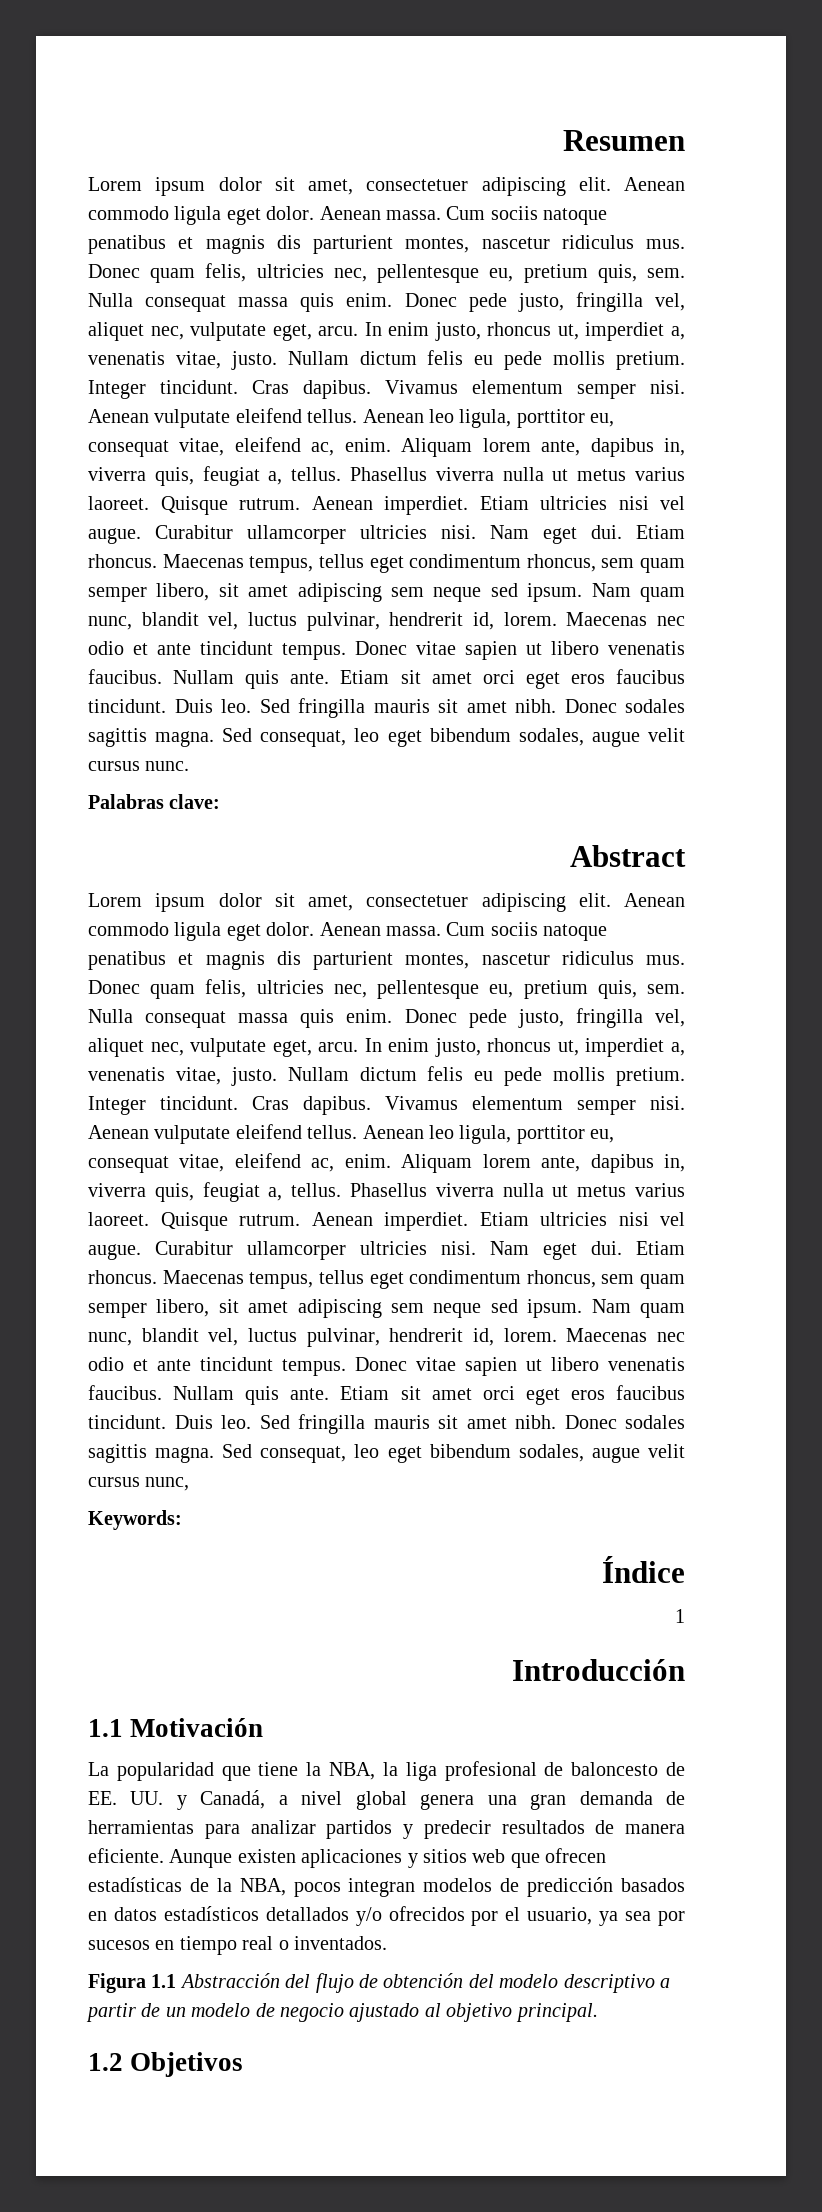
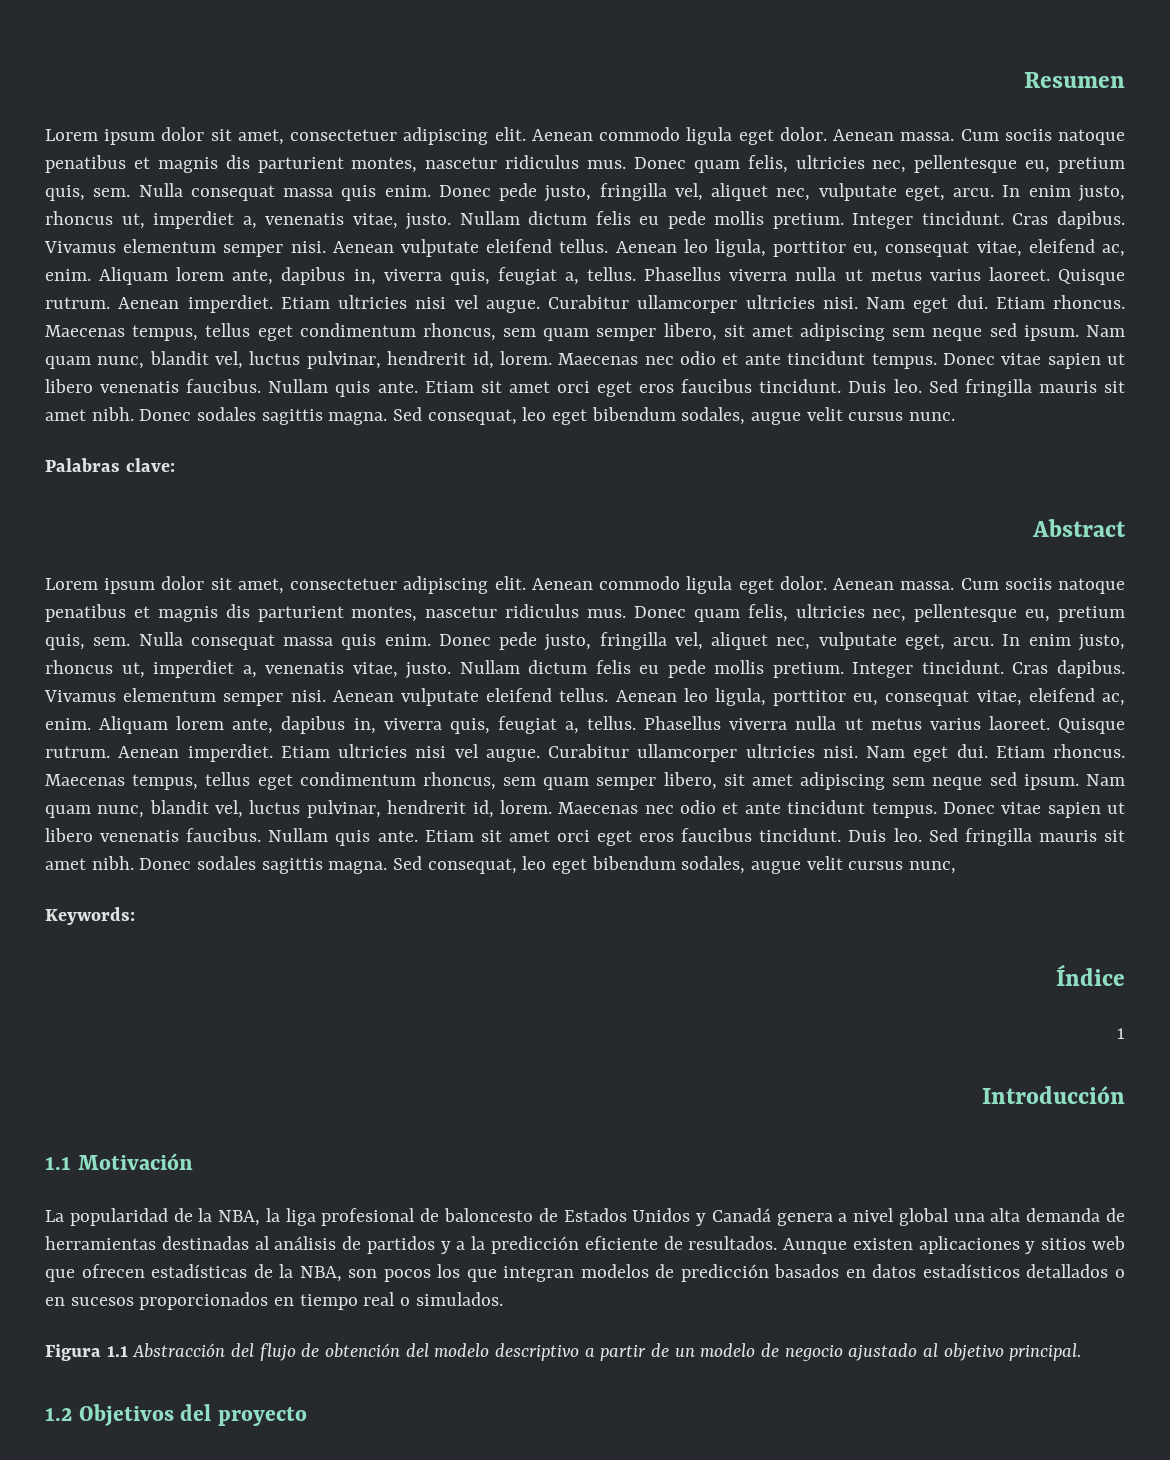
[221,1762,299,1781] que tiene -> [173,1208,193,1222] de
[88,1790,685,1810] [88,1820,685,1839] [88,1848,164,1863] EE. UU. y Canadá, a nivel global genera una gran demanda de herramientas para analizar partidos y predecir resultados de manera eficiente. -> [563,1208,1125,1226] [45,1236,778,1254] Estados Unidos y Canadá genera a nivel global una alta demanda de herramientas destinadas al análisis de partidos y a la predicción eficiente de resultados.
[293,1882,341,1897] pocos -> [348,1264,497,1282] son pocos los que
[355,1906,686,1926] [88,1940,150,1950] y/o ofrecidos por el usuario, ya sea por sucesos -> [1114,1269,1125,1278] [45,1292,269,1310] o en sucesos proporcionados
[294,1936,387,1950] inventados. -> [415,1292,503,1306] simulados.
(244, 2064) none -> [180,1404,307,1426] del proyecto

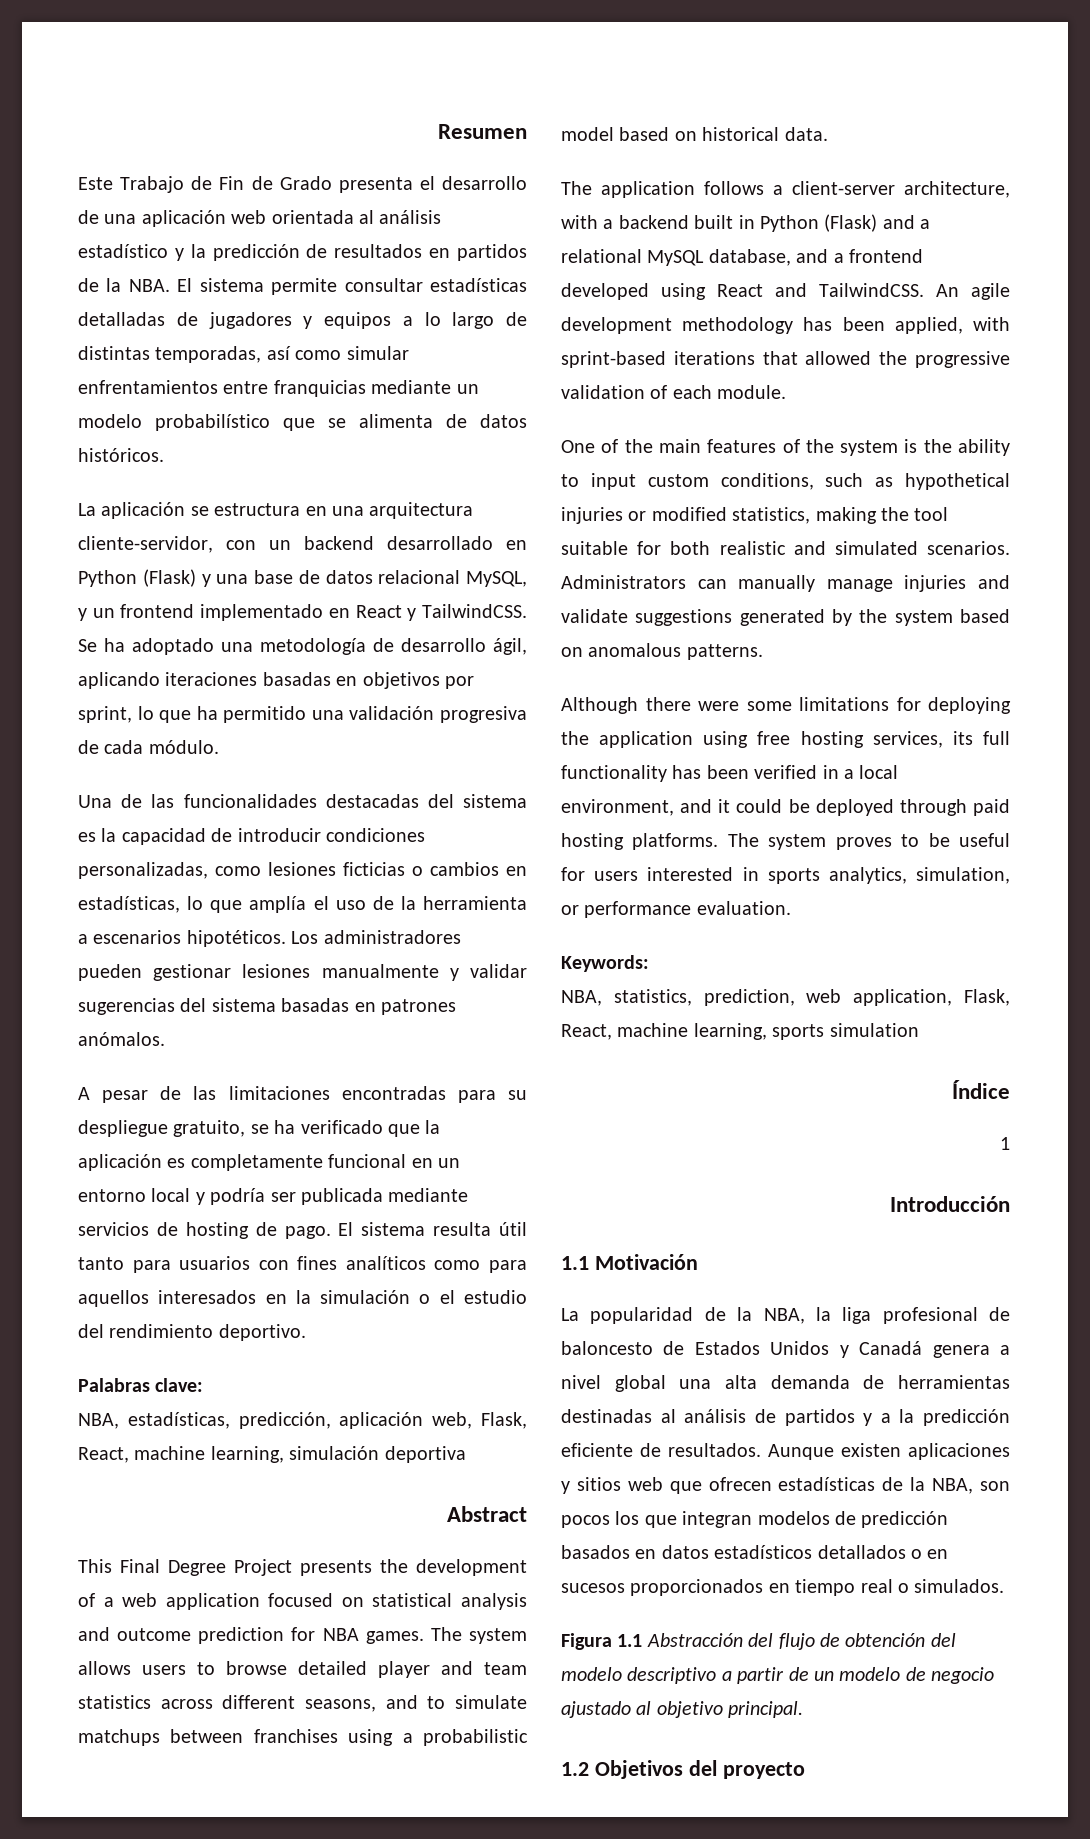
[45,127,1125,145] [45,155,1125,173] [45,183,1126,202] [45,211,1125,230] [44,239,1125,257] [45,267,1125,285] [45,295,1125,313] [45,323,1125,341] [45,351,1125,369] [45,379,1125,397] [45,407,956,425] [45,458,175,472] [1032,519,1126,537] [45,576,1125,594] [45,604,1125,622] [45,632,1126,651] [45,660,1125,679] [44,688,1125,706] [45,716,1125,734] [45,744,1125,762] [45,772,1125,790] [45,800,1125,818] [45,828,1125,846] [45,856,957,874] [45,907,135,925] Lorem ipsum dolor sit amet, consectetuer adipiscing elit. Aenean commodo ligula eget dolor. Aenean massa. Cum sociis natoque penatibus et magnis dis parturient montes, nascetur ridiculus mus. Donec quam felis, ultricies nec, pellentesque eu, pretium quis, sem. Nulla consequat massa quis enim. Donec pede justo, fringilla vel, aliquet nec, vulputate eget, arcu. In enim justo, rhoncus ut, imperdiet a, venenatis vitae, justo. Nullam dictum felis eu pede mollis pretium. Integer tincidunt. Cras dapibus. Vivamus elementum semper nisi. Aenean vulputate eleifend tellus. Aenean leo ligula, porttitor eu, consequat vitae, eleifend ac, enim. Aliquam lorem ante, dapibus in, viverra quis, feugiat a, tellus. Phasellus viverra nulla ut metus varius laoreet. Quisque rutrum. Aenean imperdiet. Etiam ultricies nisi vel augue. Curabitur ullamcorper ultricies nisi. Nam eget dui. Etiam rhoncus. Maecenas tempus, tellus eget condimentum rhoncus, sem quam semper libero, sit amet adipiscing sem neque sed ipsum. Nam quam nunc, blandit vel, luctus pulvinar, hendrerit id, lorem. Maecenas nec odio et ante tincidunt tempus. Donec vitae sapien ut libero venenatis faucibus. Nullam quis ante. Etiam sit amet orci eget eros faucibus tincidunt. Duis leo. Sed fringilla mauris sit amet nibh. Donec sodales sagittis magna. Sed consequat, leo eget bibendum sodales, augue velit cursus nunc. // Palabras clave: // Abstract // Lorem ipsum dolor sit amet, consectetuer adipiscing elit. Aenean commodo ligula eget dolor. Aenean massa. Cum sociis natoque penatibus et magnis dis parturient montes, nascetur ridiculus mus. Donec quam felis, ultricies nec, pellentesque eu, pretium quis, sem. Nulla consequat massa quis enim. Donec pede justo, fringilla vel, aliquet nec, vulputate eget, arcu. In enim justo, rhoncus ut, imperdiet a, venenatis vitae, justo. Nullam dictum felis eu pede mollis pretium. Integer tincidunt. Cras dapibus. Vivamus elementum semper nisi. Aenean vulputate eleifend tellus. Aenean leo ligula, porttitor eu, consequat vitae, eleifend ac, enim. Aliquam lorem ante, dapibus in, viverra quis, feugiat a, tellus. Phasellus viverra nulla ut metus varius laoreet. Quisque rutrum. Aenean imperdiet. Etiam ultricies nisi vel augue. Curabitur ullamcorper ultricies nisi. Nam eget dui. Etiam rhoncus. Maecenas tempus, tellus eget condimentum rhoncus, sem quam semper libero, sit amet adipiscing sem neque sed ipsum. Nam quam nunc, blandit vel, luctus pulvinar, hendrerit id, lorem. Maecenas nec odio et ante tincidunt tempus. Donec vitae sapien ut libero venenatis faucibus. Nullam quis ante. Etiam sit amet orci eget eros faucibus tincidunt. Duis leo. Sed fringilla mauris sit amet nibh. Donec sodales sagittis magna. Sed consequat, leo eget bibendum sodales, augue velit cursus nunc, // Keywords: -> [78,176,527,193] [78,210,442,227] [78,244,527,261] [78,278,527,295] [78,312,527,329] [78,346,409,363] [78,380,479,397] [78,414,527,431] [78,448,164,462] [78,502,474,519] [78,536,527,553] [78,569,527,587] [78,604,527,621] [78,638,527,655] [78,672,474,689] [78,706,527,723] [78,740,219,754] [78,794,527,808] [78,828,425,845] [78,862,527,879] [78,896,527,913] [78,930,461,947] [78,964,527,981] [78,998,456,1015] [78,1032,165,1046] [78,1086,527,1103] [78,1120,441,1137] [78,1154,460,1171] [78,1188,469,1205] [78,1222,527,1239] [78,1256,527,1273] [78,1290,527,1307] [78,1324,306,1341] [78,1378,204,1392] [78,1412,527,1429] [78,1446,466,1463] [447,1506,527,1522] [78,1559,527,1576] [78,1593,527,1610] [78,1627,527,1644] [78,1661,527,1678] [78,1695,527,1712] [78,1729,528,1746] [561,127,828,141] [561,181,1010,198] [561,214,931,232] [561,249,923,266] [561,283,1010,300] [561,317,1010,334] [561,351,1010,368] [561,385,787,399] [561,439,1010,456] [561,473,1010,490] [561,507,949,524] [561,541,1010,555] [561,575,1010,592] [561,609,1010,626] [561,643,763,660] [561,697,1011,714] [561,731,1010,748] [561,765,899,782] [561,799,1010,816] [561,833,1010,850] [561,867,1010,884] [561,901,791,918] [561,955,649,972] [561,989,1010,1006] [561,1023,919,1040] Este Trabajo de Fin de Grado presenta el desarrollo de una aplicación web orientada al análisis estadístico y la predicción de resultados en partidos de la NBA. El sistema permite consultar estadísticas detalladas de jugadores y equipos a lo largo de distintas temporadas, así como simular enfrentamientos entre franquicias mediante un modelo probabilístico que se alimenta de datos históricos. // La aplicación se estructura en una arquitectura cliente-servidor, con un backend desarrollado en Python (Flask) y una base de datos relacional MySQL, y un frontend implementado en React y TailwindCSS. Se ha adoptado una metodología de desarrollo ágil, aplicando iteraciones basadas en objetivos por sprint, lo que ha permitido una validación progresiva de cada módulo. // Una de las funcionalidades destacadas del sistema es la capacidad de introducir condiciones personalizadas, como lesiones ficticias o cambios en estadísticas, lo que amplía el uso de la herramienta a escenarios hipotéticos. Los administradores pueden gestionar lesiones manualmente y validar sugerencias del sistema basadas en patrones anómalos. // A pesar de las limitaciones encontradas para su despliegue gratuito, se ha verificado que la aplicación es completamente funcional en un entorno local y podría ser publicada mediante servicios de hosting de pago. El sistema resulta útil tanto para usuarios con fines analíticos como para aquellos interesados en la simulación o el estudio del rendimiento deportivo. // Palabras clave: // NBA, estadísticas, predicción, aplicación web, Flask, React, machine learning, simulación deportiva // Abstract // This Final Degree Project presents the development of a web application focused on statistical analysis and outcome prediction for NBA games. The system allows users to browse detailed player and team statistics across different seasons, and to simulate matchups between franchises using a probabilistic model based on historical data. // The application follows a client-server architecture, with a backend built in Python (Flask) and a relational MySQL database, and a frontend developed using React and TailwindCSS. An agile development methodology has been applied, with sprint-based iterations that allowed the progressive validation of each module. // One of the main features of the system is the ability to input custom conditions, such as hypothetical injuries or modified statistics, making the tool suitable for both realistic and simulated scenarios. Administrators can manually manage injuries and validate suggestions generated by the system based on anomalous patterns. // Although there were some limitations for deploying the application using free hosting services, its full functionality has been verified in a local environment, and it could be deployed through paid hosting platforms. The system proves to be useful for users interested in sports analytics, simulation, or performance evaluation. // Keywords: // NBA, statistics, prediction, web application, Flask, React, machine learning, sports simulation

